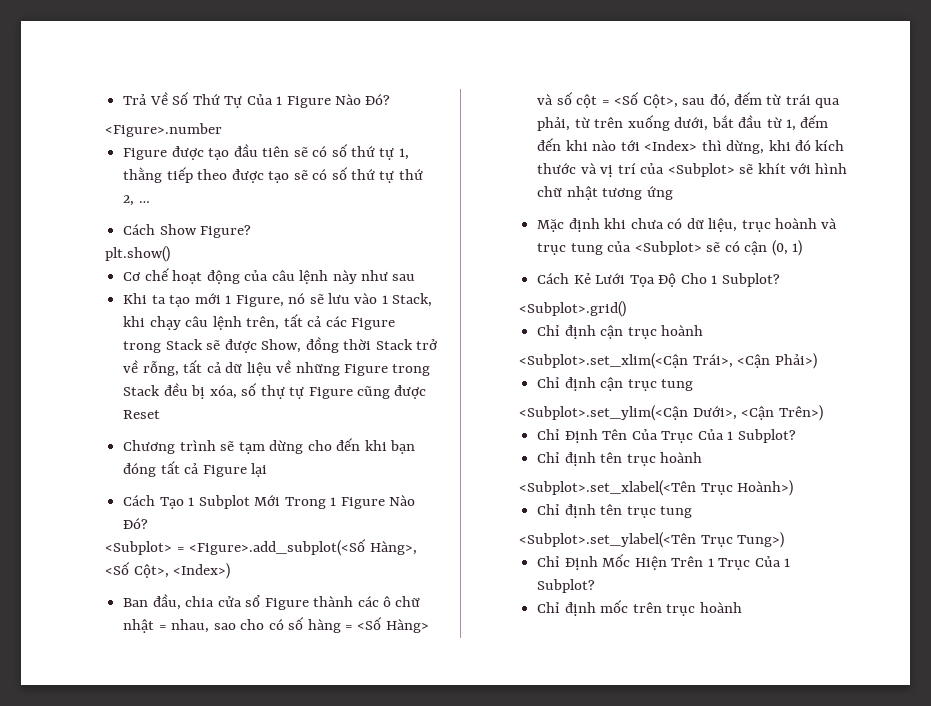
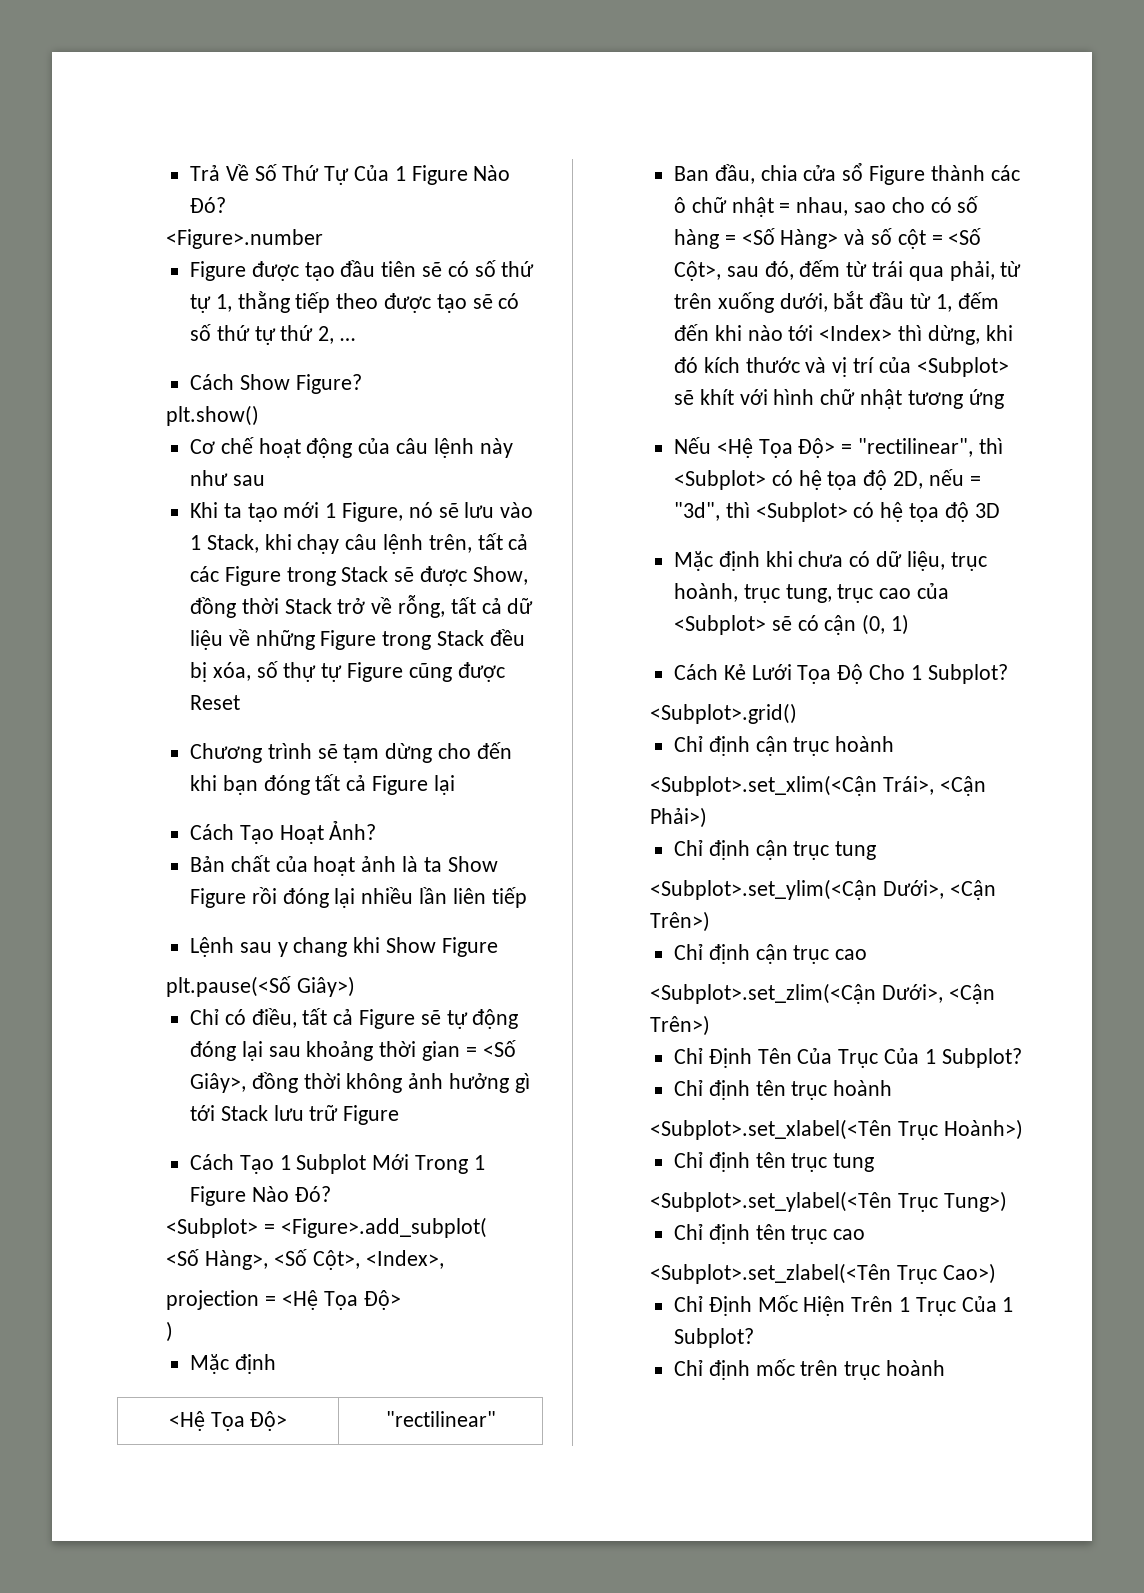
(268, 470) none -> [190,821,377,844] [190,855,498,876] [190,887,527,908] [190,937,498,957] [166,976,356,997] [190,1008,519,1029] [190,1040,517,1061] [190,1072,530,1093] [190,1105,400,1125] // Cách Tạo Hoạt Ảnh? // Bản chất của hoạt ảnh là ta Show Figure rồi đóng lại nhiều lần liên tiếp // Lệnh sau y chang khi Show Figure // plt.pause(<Số Giây>) // Chỉ có điều, tất cả Figure sẽ tự động đóng lại sau khoảng thời gian = <Số Giây>, đồng thời không ảnh hưởng gì tới Stack lưu trữ Figure
[189,539,367,556] <Figure>.add_subplot(<Số -> [280,1217,487,1238] [166,1249,201,1266] <Figure>.add_subplot( // <Số
[173,563,231,579] <Index>) -> [365,1250,444,1269] [166,1290,401,1310] [166,1321,174,1342] [190,1354,276,1374] [168,1411,288,1431] [385,1411,496,1427] <Index>, // projection = <Hệ Tọa Độ> // ) // Mặc định // <Hệ Tọa Độ> | "rectilinear"
(673, 193) none -> [674,437,1003,458] [674,469,981,490] [674,502,1000,522] // Nếu <Hệ Tọa Độ> = "rectilinear", thì <Subplot> có hệ tọa độ 2D, nếu = "3d", thì <Subplot> có hệ tọa độ 3D
[774,218,838,229] [537,243,603,255] hoành và trục tung -> [674,583,912,603] hoành, trục tung, trục cao
(823, 413) none -> [674,944,868,964] [650,983,995,1004] [650,1015,711,1036] // Chỉ định cận trục cao // <Subplot>.set_zlim(<Cận Dưới>, <Cận Trên>)
(785, 540) none -> [674,1224,866,1244] [650,1263,996,1284] // Chỉ định tên trục cao // <Subplot>.set_zlabel(<Tên Trục Cao>)

